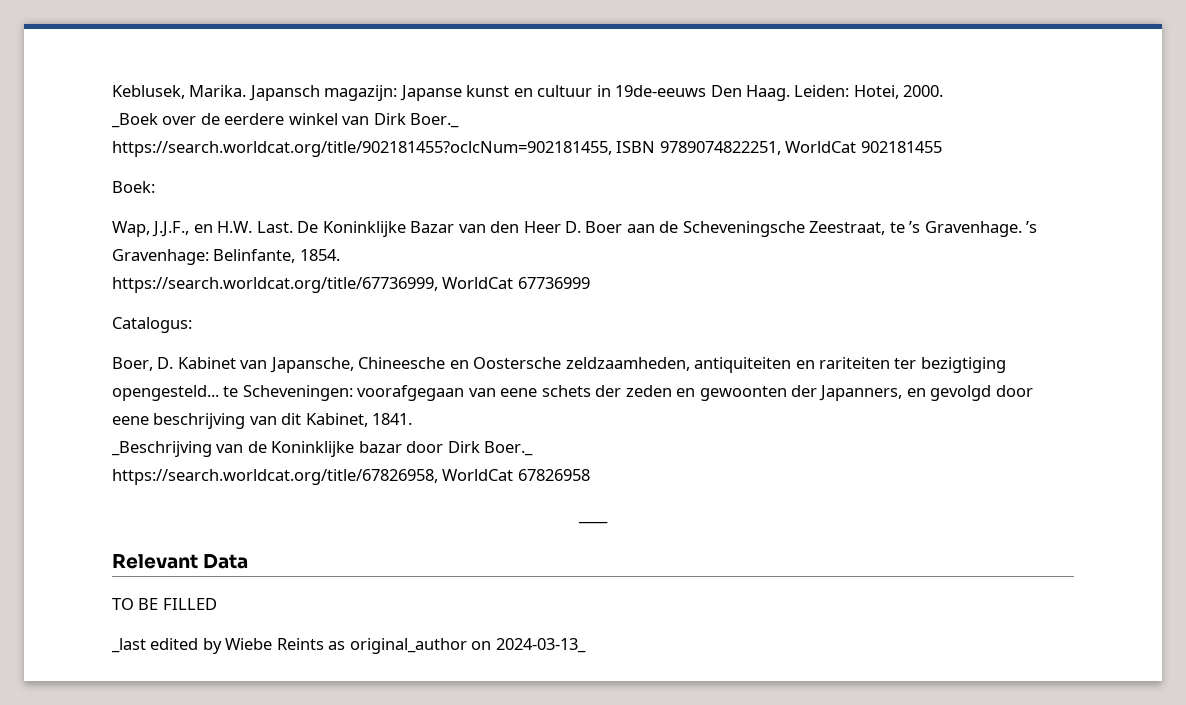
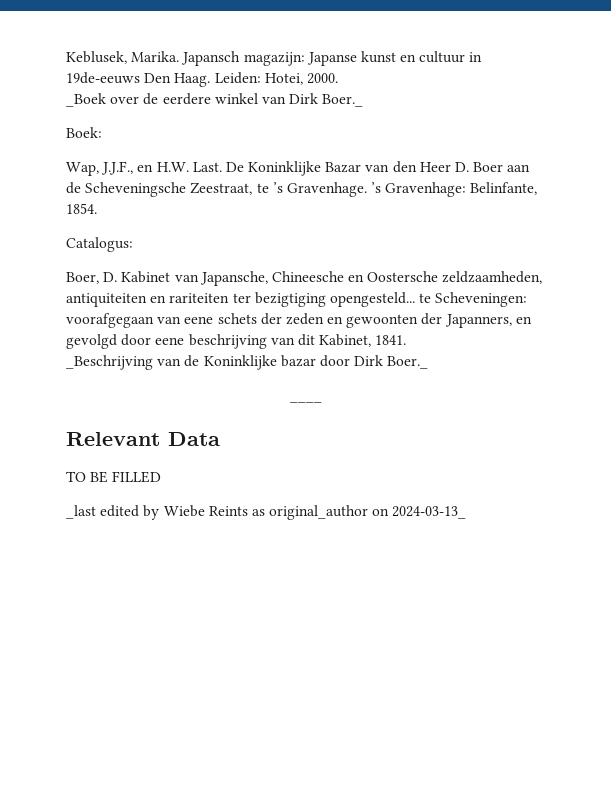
[112,141,942,157] // https://search.worldcat.org/title/902181455?oclcNum=902181455, ISBN 9789074822251, WorldCat 902181455 -> (364, 100) none
[112,277,590,293] // https://search.worldcat.org/title/67736999, WorldCat 67736999 -> (97, 208) none
[112,469,590,485] // https://search.worldcat.org/title/67826958, WorldCat 67826958 -> (429, 362) none

